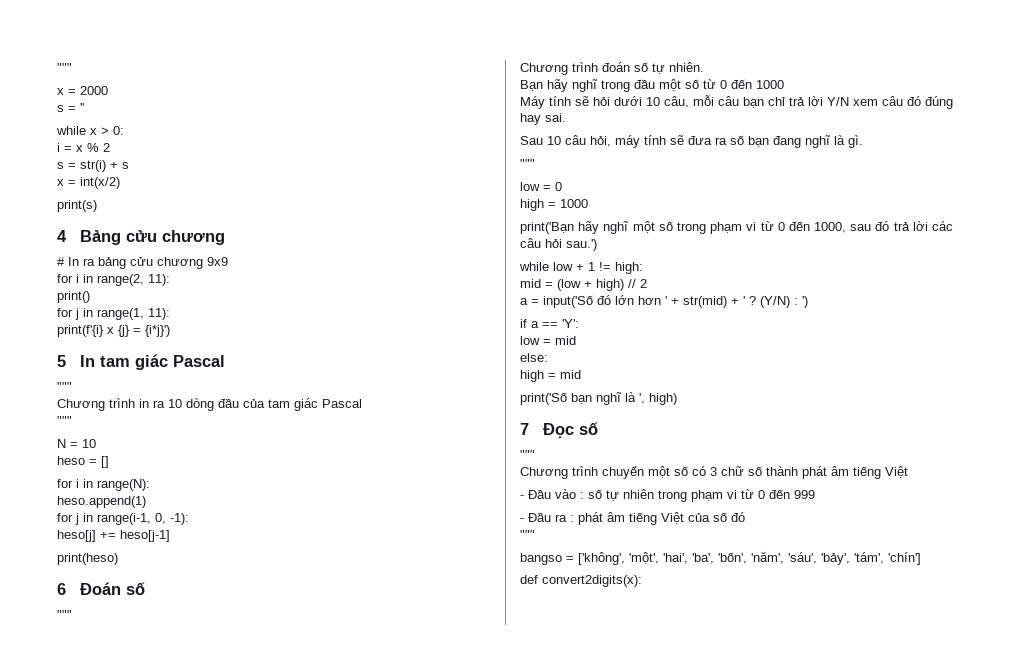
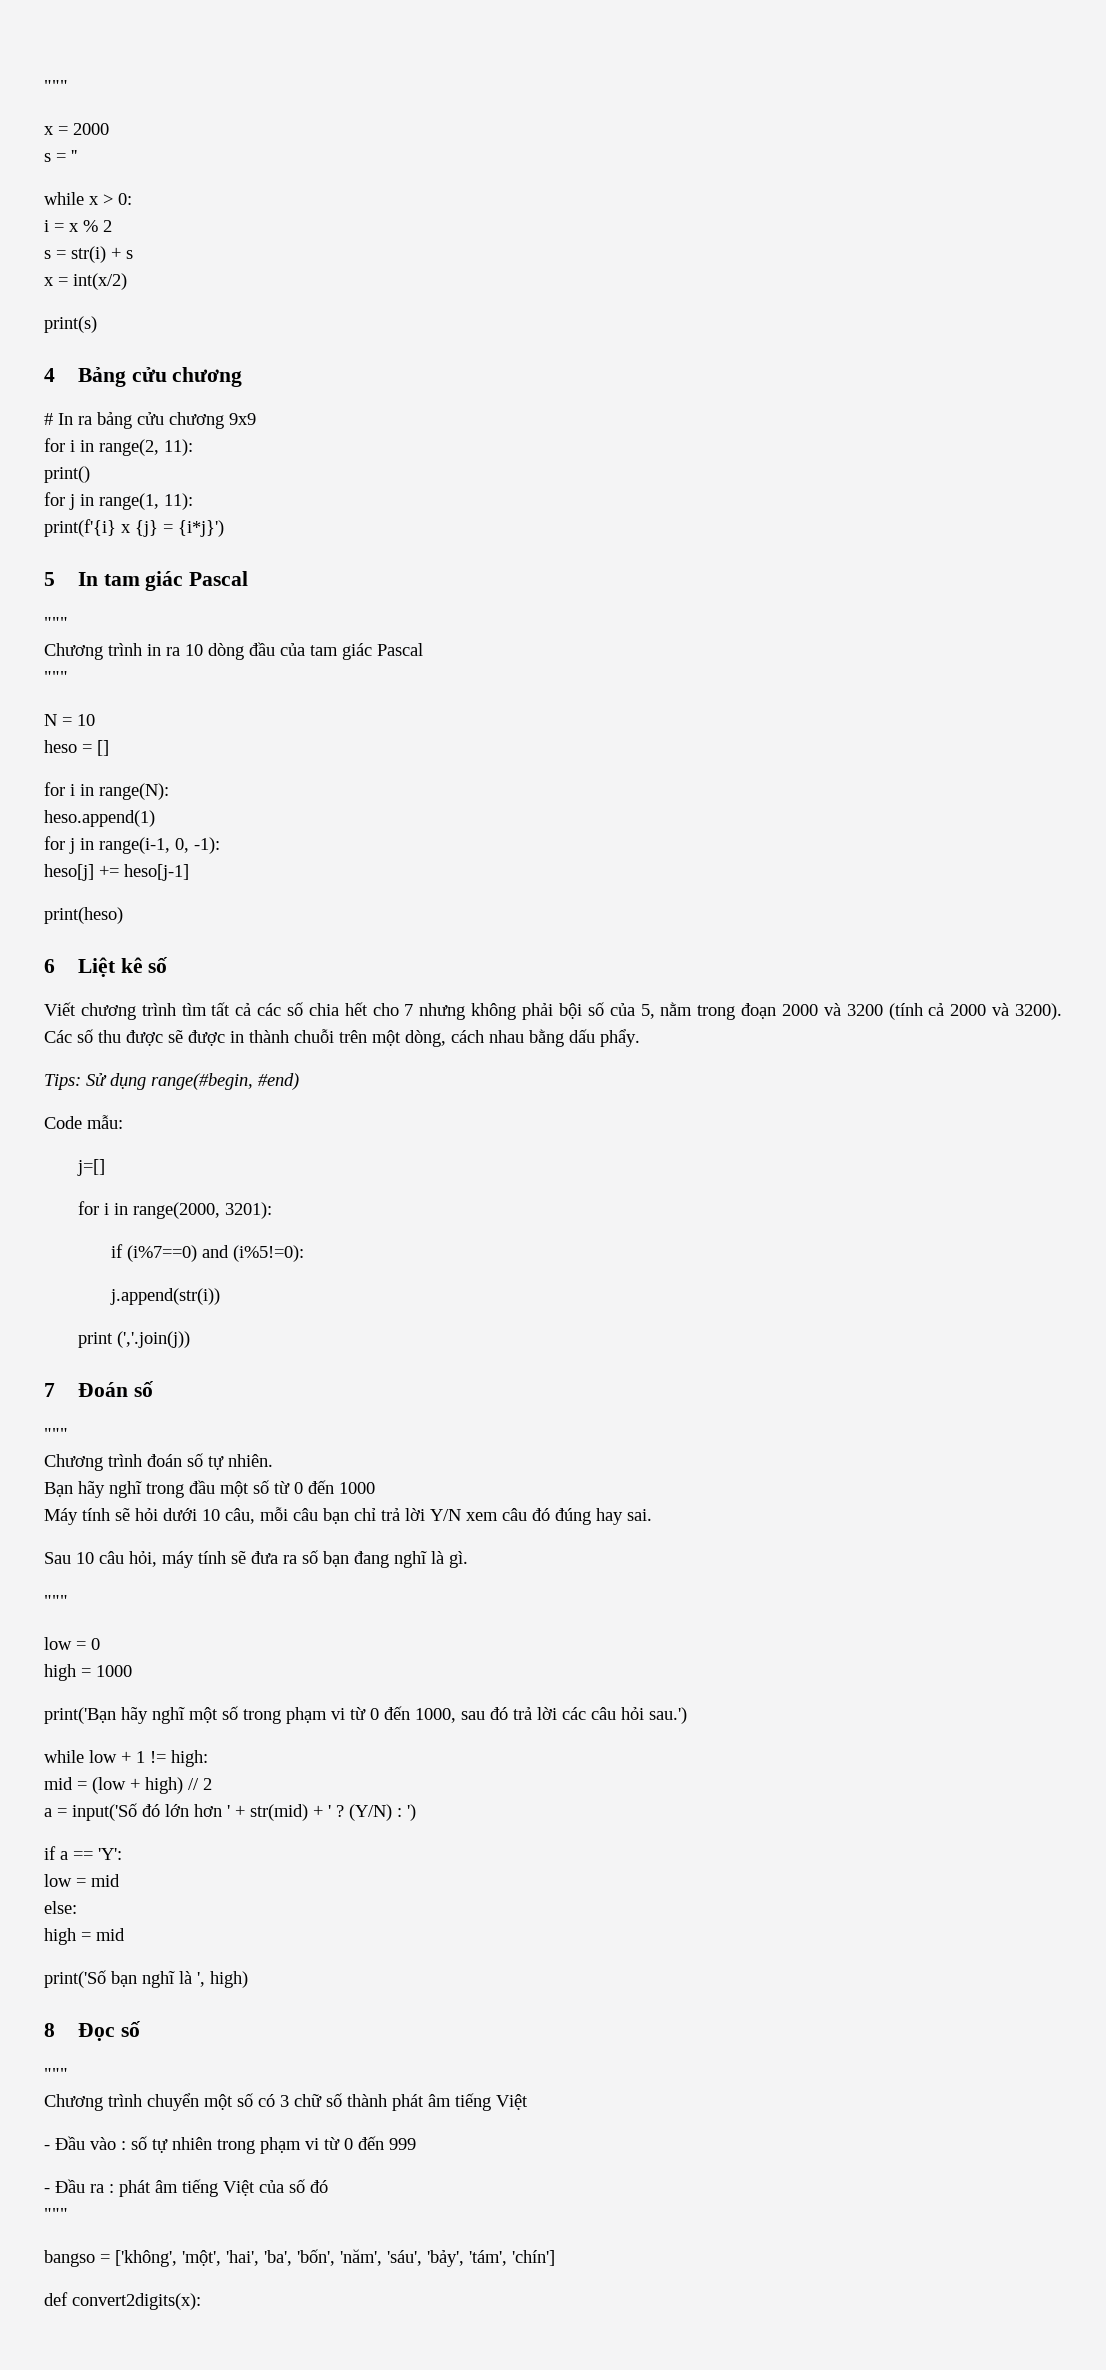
(66, 589) none -> [77,957,168,977] [44,1002,1062,1020] [44,1029,640,1047] [44,1073,299,1090] [44,1115,123,1129] [76,1159,105,1176] [77,1201,272,1219] [111,1244,305,1262] [110,1288,221,1305] [77,1331,190,1348] [44,1383,55,1397] Liệt kê số // Viết chương trình tìm tất cả các số chia hết cho 7 nhưng không phải bội số của 5, nằm trong đoạn 2000 và 3200 (tính cả 2000 và 3200). Các số thu được sẽ được in thành chuỗi trên một dòng, cách nhau bằng dấu phẩy. // Tips: Sử dụng range(#begin, #end) // Code mẫu: // j=[] // for i in range(2000, 3201): // if (i%7==0) and (i%5!=0): // j.append(str(i)) // print (','.join(j)) // 7
[520,423,529,435] 7 -> [44,2023,55,2037] 8

